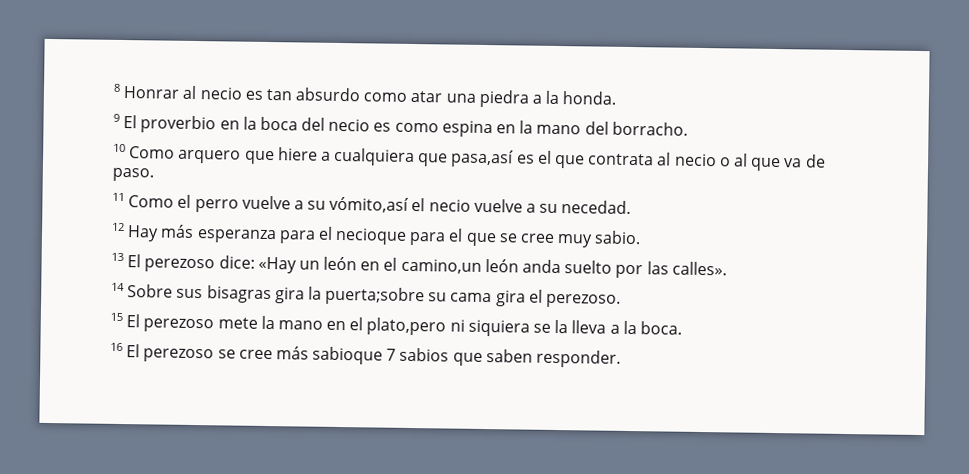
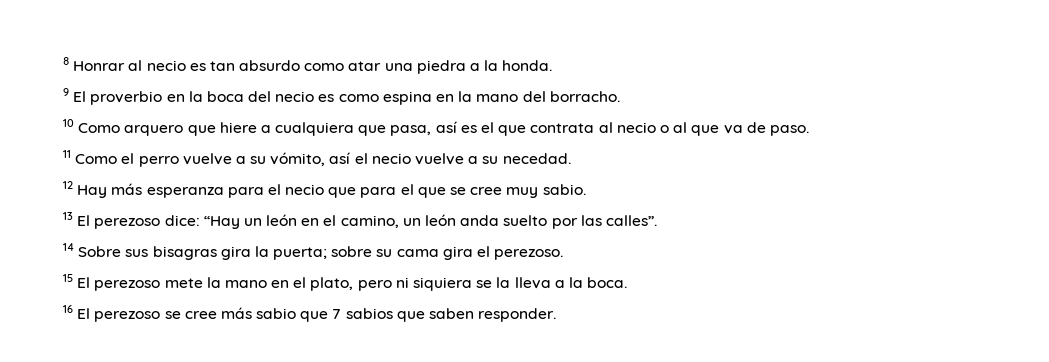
[450,149,515,168] pasa,así -> [390,121,457,136] pasa, así
[329,196,410,213] vómito,así -> [270,152,351,166] vómito, así
[335,227,408,245] necioque -> [285,184,357,198] necio que
[257,256,297,274] «Hay -> [203,216,240,229] “Hay
[400,258,482,274] camino,un -> [340,215,421,228] camino, un
[671,261,727,276] calles». -> [605,215,657,226] calles”.
[325,286,426,306] puerta;sobre -> [273,246,373,260] puerta; sobre
[366,317,447,336] plato,pero -> [310,277,392,291] plato, pero
[312,346,384,365] sabioque -> [256,308,329,322] sabio que

